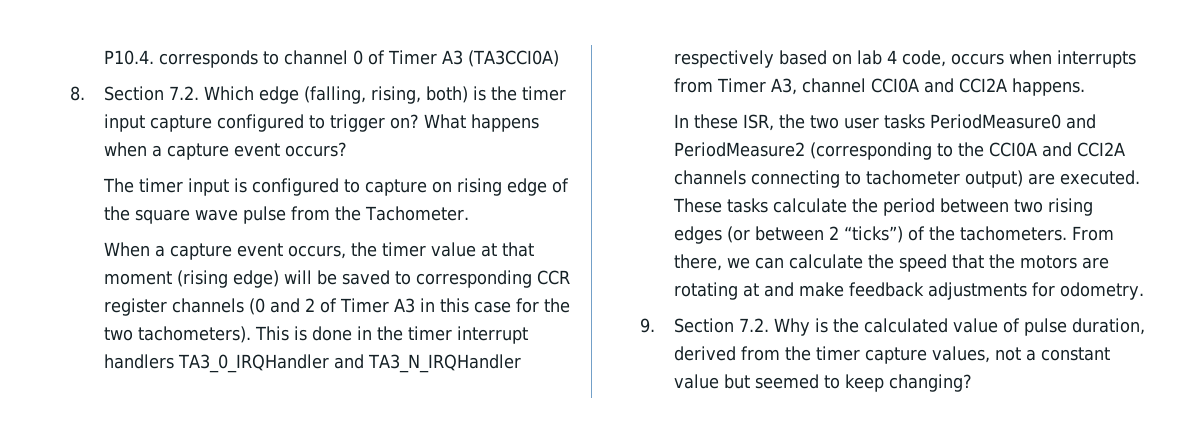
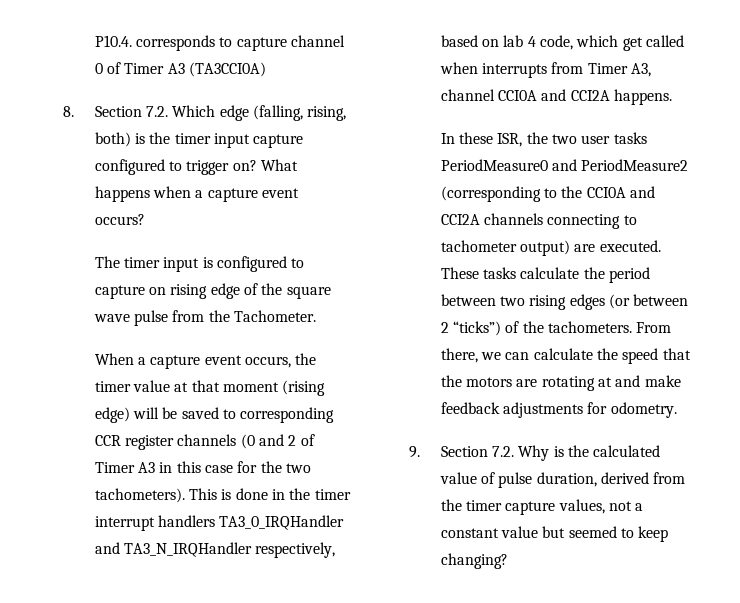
(280, 58) none -> [236,37,287,51] capture
[674,50,775,68] respectively -> [255,542,336,558] respectively,
[951,53,1005,65] occurs -> [576,35,685,51] which get called

